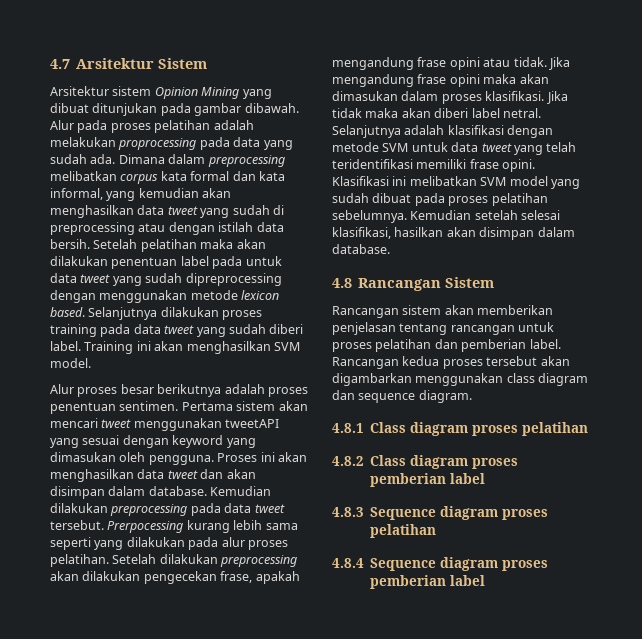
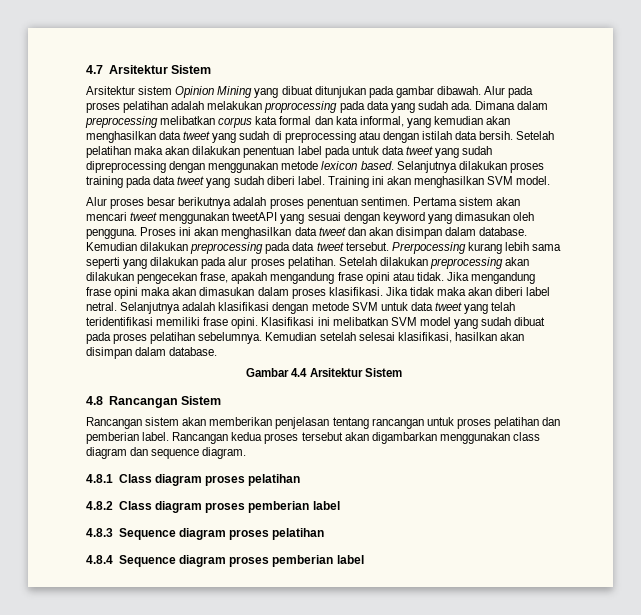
(390, 249) none -> [246,368,402,377] // Gambar 4.4 Arsitektur Sistem

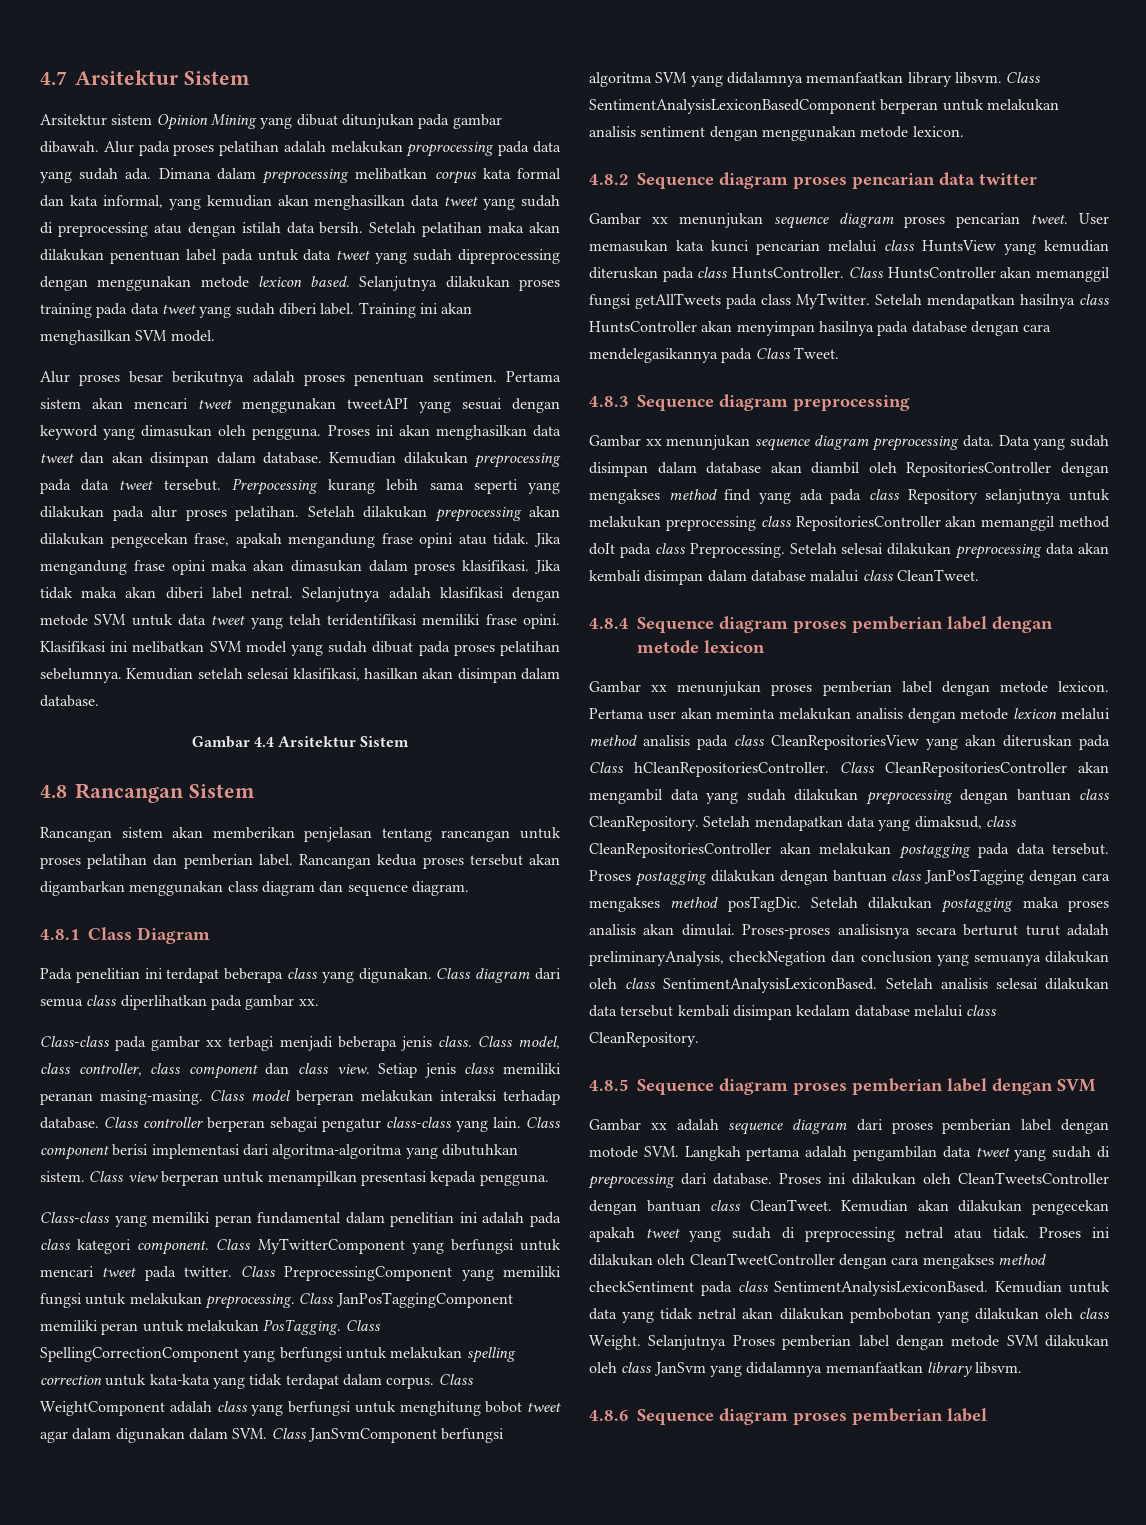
[154,474,301,486] [86,501,340,513] [86,528,325,540] diagram proses pelatihan // 4.8.2 Class diagram proses pemberian label // 4.8.3 Sequence diagram proses pelatihan -> [137,927,210,944] [40,968,561,983] [40,995,319,1010] [40,1036,561,1051] [40,1063,562,1079] [40,1090,560,1105] [40,1117,561,1132] [40,1144,518,1160] [40,1171,549,1186] [40,1212,561,1227] [40,1238,561,1255] [40,1266,561,1281] [40,1292,513,1309] [40,1319,381,1335] [40,1347,516,1363] [40,1374,474,1389] [40,1401,561,1416] [40,1428,505,1443] [589,72,1042,87] [589,99,1059,114] [589,126,964,141] [589,172,1037,189] [589,213,1109,229] [589,240,1109,255] [589,267,1110,282] [589,293,1110,309] [589,321,1052,336] [589,347,839,363] [589,394,910,411] [589,435,1109,451] [589,462,1109,477] [589,489,1110,504] [589,516,1110,531] [589,543,1109,559] [589,569,979,585] Diagram // Pada penelitian ini terdapat beberapa class yang digunakan. Class diagram dari semua class diperlihatkan pada gambar xx. // Class-class pada gambar xx terbagi menjadi beberapa jenis class. Class model, class controller, class component dan class view. Setiap jenis class memiliki peranan masing-masing. Class model berperan melakukan interaksi terhadap database. Class controller berperan sebagai pengatur class-class yang lain. Class component berisi implementasi dari algoritma-algoritma yang dibutuhkan sistem. Class view berperan untuk menampilkan presentasi kepada pengguna. // Class-class yang memiliki peran fundamental dalam penelitian ini adalah pada class kategori component. Class MyTwitterComponent yang berfungsi untuk mencari tweet pada twitter. Class PreprocessingComponent yang memiliki fungsi untuk melakukan preprocessing. Class JanPosTaggingComponent memiliki peran untuk melakukan PosTagging. Class SpellingCorrectionComponent yang berfungsi untuk melakukan spelling correction untuk kata-kata yang tidak terdapat dalam corpus. Class WeightComponent adalah class yang berfungsi untuk menghitung bobot tweet agar dalam digunakan dalam SVM. Class JanSvmComponent berfungsi algoritma SVM yang didalamnya memanfaatkan library libsvm. Class SentimentAnalysisLexiconBasedComponent berperan untuk melakukan analisis sentiment dengan menggunakan metode lexicon. // 4.8.2 Sequence diagram proses pencarian data twitter // Gambar xx menunjukan sequence diagram proses pencarian tweet. User memasukan kata kunci pencarian melalui class HuntsView yang kemudian diteruskan pada class HuntsController. Class HuntsController akan memanggil fungsi getAllTweets pada class MyTwitter. Setelah mendapatkan hasilnya class HuntsController akan menyimpan hasilnya pada database dengan cara mendelegasikannya pada Class Tweet. // 4.8.3 Sequence diagram preprocessing // Gambar xx menunjukan sequence diagram preprocessing data. Data yang sudah disimpan dalam database akan diambil oleh RepositoriesController dengan mengakses method find yang ada pada class Repository selanjutnya untuk melakukan preprocessing class RepositoriesController akan memanggil method doIt pada class Preprocessing. Setelah selesai dilakukan preprocessing data akan kembali disimpan dalam database malalui class CleanTweet.
(364, 559) none -> [992,616,1053,633] [637,640,765,654] [589,681,1109,696] [589,708,1110,723] [589,735,1110,750] [589,762,1109,777] [589,789,1110,805] [589,816,1017,831] [589,843,1109,859] [589,869,1110,886] [589,896,1109,913] [589,924,1109,939] [589,951,1109,966] [589,978,1109,993] [589,1005,998,1020] [589,1032,699,1047] [589,1078,1096,1095] [589,1119,1109,1135] [589,1146,1110,1161] [588,1172,1109,1189] [589,1199,1109,1215] [589,1227,1110,1242] [589,1253,1046,1269] [589,1281,1110,1296] [589,1308,1110,1323] [589,1335,1109,1350] [589,1362,1023,1377] [589,1408,987,1425] dengan metode lexicon // Gambar xx menunjukan proses pemberian label dengan metode lexicon. Pertama user akan meminta melakukan analisis dengan metode lexicon melalui method analisis pada class CleanRepositoriesView yang akan diteruskan pada Class hCleanRepositoriesController. Class CleanRepositoriesController akan mengambil data yang sudah dilakukan preprocessing dengan bantuan class CleanRepository. Setelah mendapatkan data yang dimaksud, class CleanRepositoriesController akan melakukan postagging pada data tersebut. Proses postagging dilakukan dengan bantuan class JanPosTagging dengan cara mengakses method posTagDic. Setelah dilakukan postagging maka proses analisis akan dimulai. Proses-proses analisisnya secara berturut turut adalah preliminaryAnalysis, checkNegation dan conclusion yang semuanya dilakukan oleh class SentimentAnalysisLexiconBased. Setelah analisis selesai dilakukan data tersebut kembali disimpan kedalam database melalui class CleanRepository. // 4.8.5 Sequence diagram proses pemberian label dengan SVM // Gambar xx adalah sequence diagram dari proses pemberian label dengan motode SVM. Langkah pertama adalah pengambilan data tweet yang sudah di preprocessing dari database. Proses ini dilakukan oleh CleanTweetsController dengan bantuan class CleanTweet. Kemudian akan dilakukan pengecekan apakah tweet yang sudah di preprocessing netral atau tidak. Proses ini dilakukan oleh CleanTweetController dengan cara mengakses method checkSentiment pada class SentimentAnalysisLexiconBased. Kemudian untuk data yang tidak netral akan dilakukan pembobotan yang dilakukan oleh class Weight. Selanjutnya Proses pemberian label dengan metode SVM dilakukan oleh class JanSvm yang didalamnya memanfaatkan library libsvm. // 4.8.6 Sequence diagram proses pemberian label

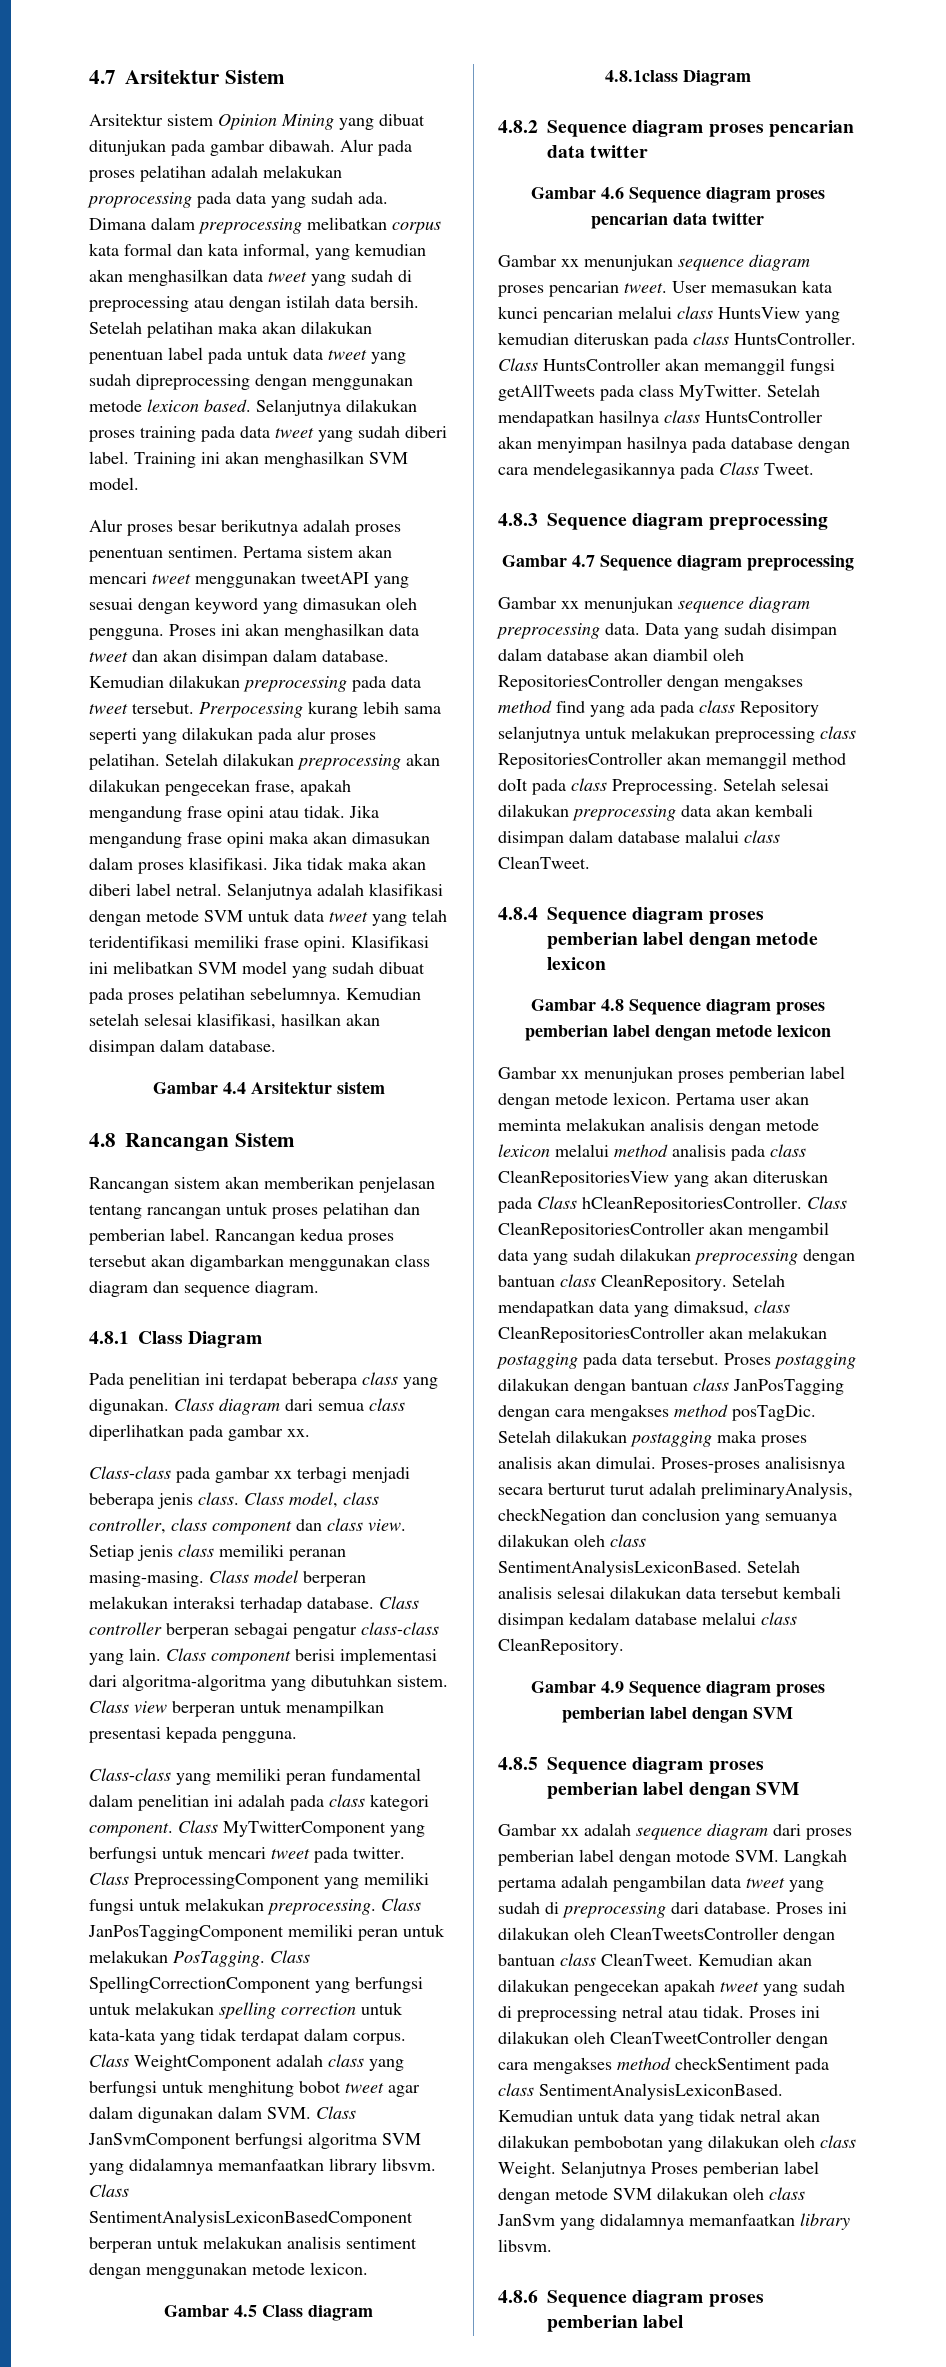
[360,736,410,747] Sistem -> [336,1081,385,1094] sistem
(964, 131) none -> [164,2305,373,2321] [604,70,751,86] // Gambar 4.5 Class diagram // 4.8.1class Diagram
(1037, 179) none -> [530,187,825,203] [591,212,764,229] // Gambar 4.6 Sequence diagram proses pencarian data twitter
(910, 403) none -> [501,555,854,571] // Gambar 4.7 Sequence diagram preprocessing
(765, 646) none -> [530,999,825,1015] [524,1024,831,1041] // Gambar 4.8 Sequence diagram proses pemberian label dengan metode lexicon
(699, 1039) none -> [530,1681,825,1697] [562,1707,793,1723] // Gambar 4.9 Sequence diagram proses pemberian label dengan SVM

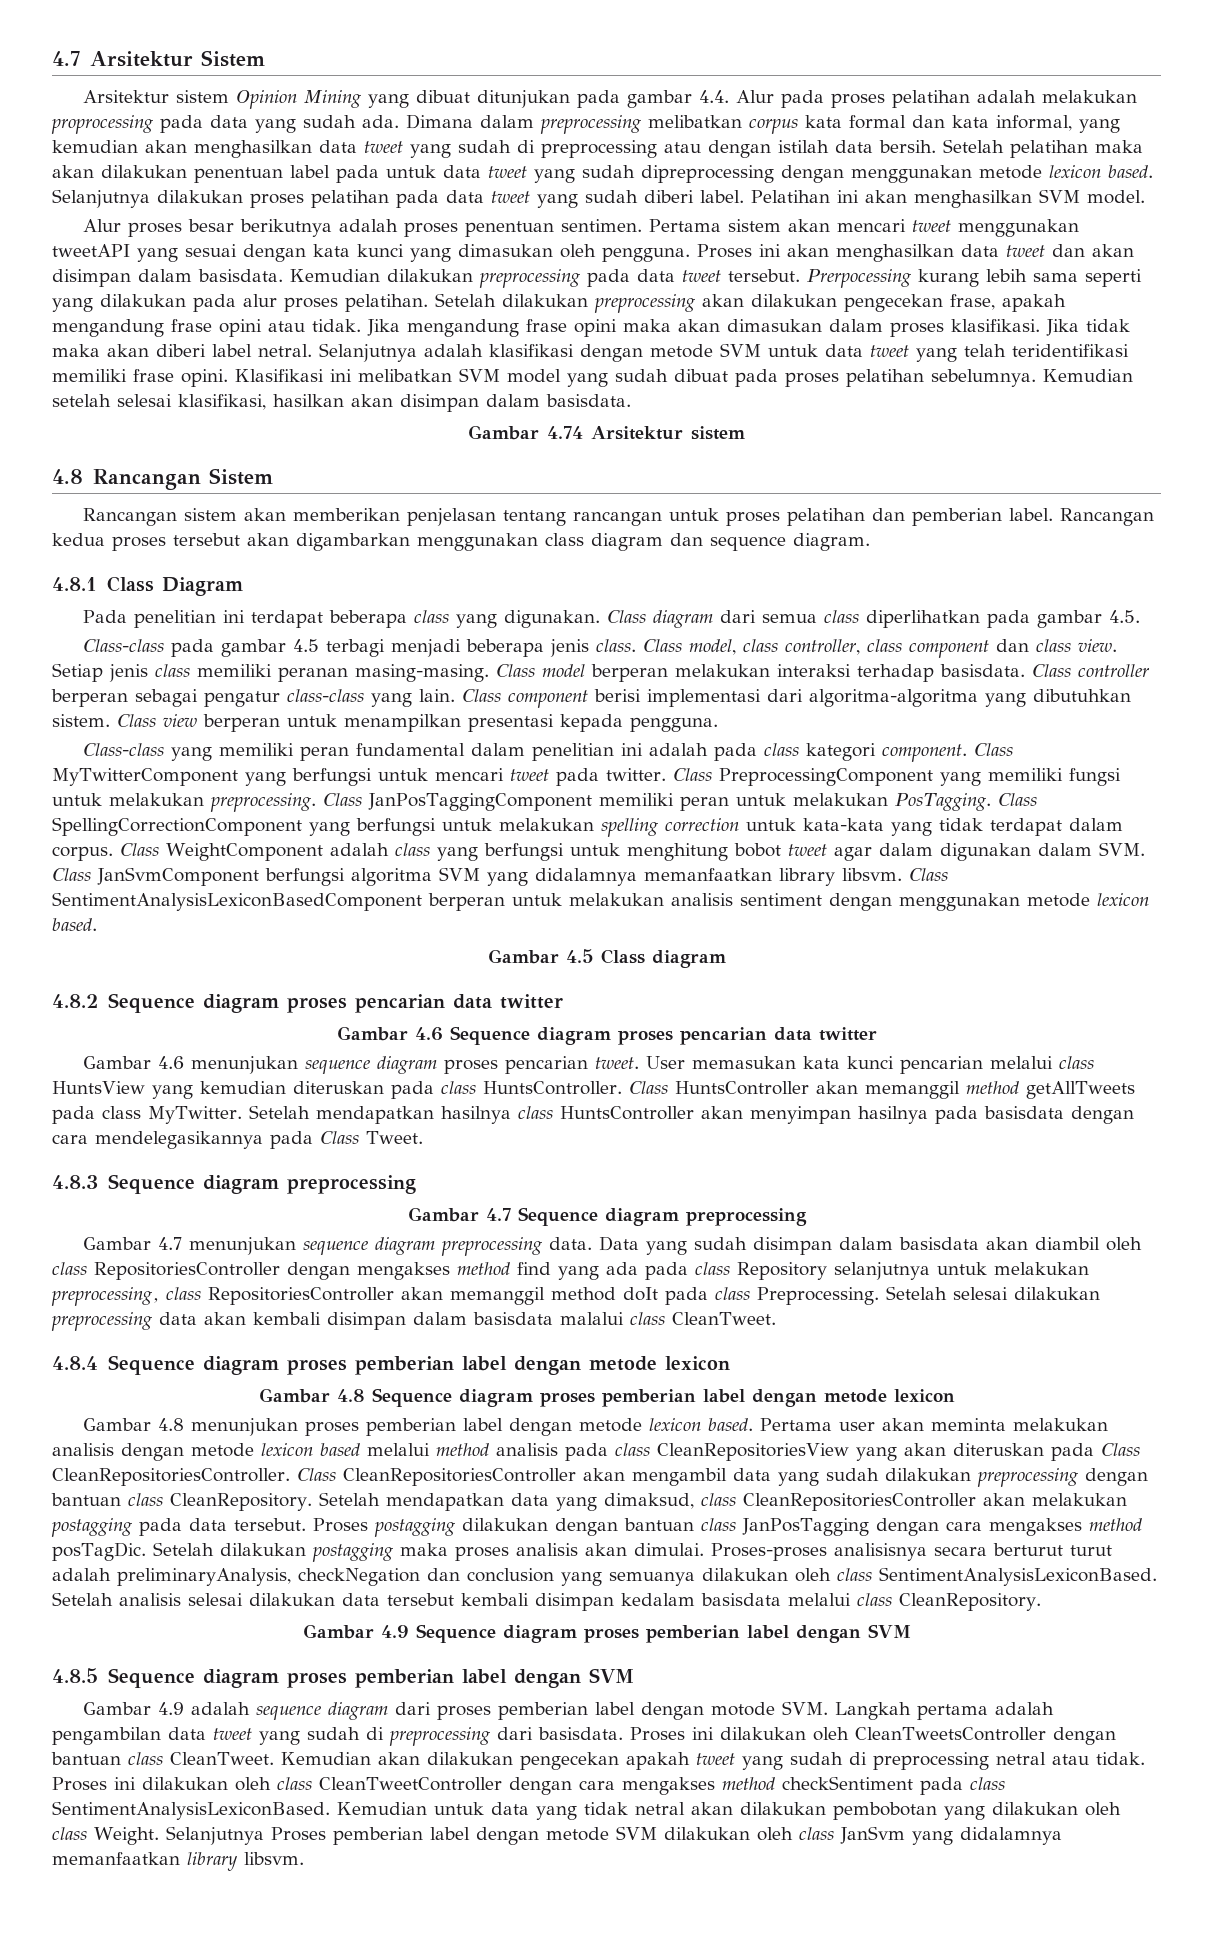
[269,140,335,152] dibawah. -> [698,90,729,103] 4.4.
[140,426,196,442] training -> [311,190,389,208] pelatihan
[134,452,196,468] Training -> [751,190,830,203] Pelatihan
[195,597,258,614] keyword -> [313,244,404,257] kata kunci
[322,650,389,662] database. -> [198,269,283,282] basisdata.
[209,1040,276,1052] [152,1082,246,1094] database. // Gambar 4.4 -> [546,394,631,407] [468,425,583,440] basisdata. // Gambar 4.74
[287,1429,310,1437] xx. -> [1108,610,1140,623] 4.5.
[274,1471,292,1479] xx -> [292,639,319,652] 4.5
[307,1597,374,1609] database. -> [940,664,1025,677] basisdata.
[310,2262,368,2275] lexicon. -> [1097,893,1149,906] [52,918,97,931] lexicon based.
[604,70,751,86] // 4.8.1class Diagram -> (726, 959) none
[561,259,579,267] xx -> [157,1056,184,1069] 4.6
[790,359,835,375] fungsi -> [965,1081,1019,1094] method
[731,437,793,449] database -> [983,1106,1064,1119] basisdata
[561,601,579,609] xx -> [157,1237,182,1250] 4.7
[547,649,609,661] database -> [898,1237,979,1250] basisdata
(744, 654) none -> [52,1262,87,1275] class
[715,727,815,743] preprocessing -> [51,1287,159,1306] preprocessing,
[618,831,680,843] database -> [473,1312,553,1325] basisdata
[561,1071,579,1079] xx -> [157,1418,184,1431] 4.8
[613,1092,671,1105] lexicon. -> [648,1418,753,1431] lexicon based.
(550, 1150) none -> [320,1443,360,1456] based
[582,1196,802,1213] hCleanRepositoriesController. -> [52,1468,290,1486] CleanRepositoriesController.
[635,1613,697,1625] database -> [701,1593,781,1606] basisdata
[561,1828,579,1836] xx -> [157,1702,184,1715] 4.9
[704,1902,771,1914] database. -> [538,1727,623,1740] basisdata.
(605, 2037) none -> [277,1777,312,1790] class
[498,2290,764,2307] [547,2315,684,2332] // 4.8.6 Sequence diagram proses pemberian label -> (304, 1858) none

